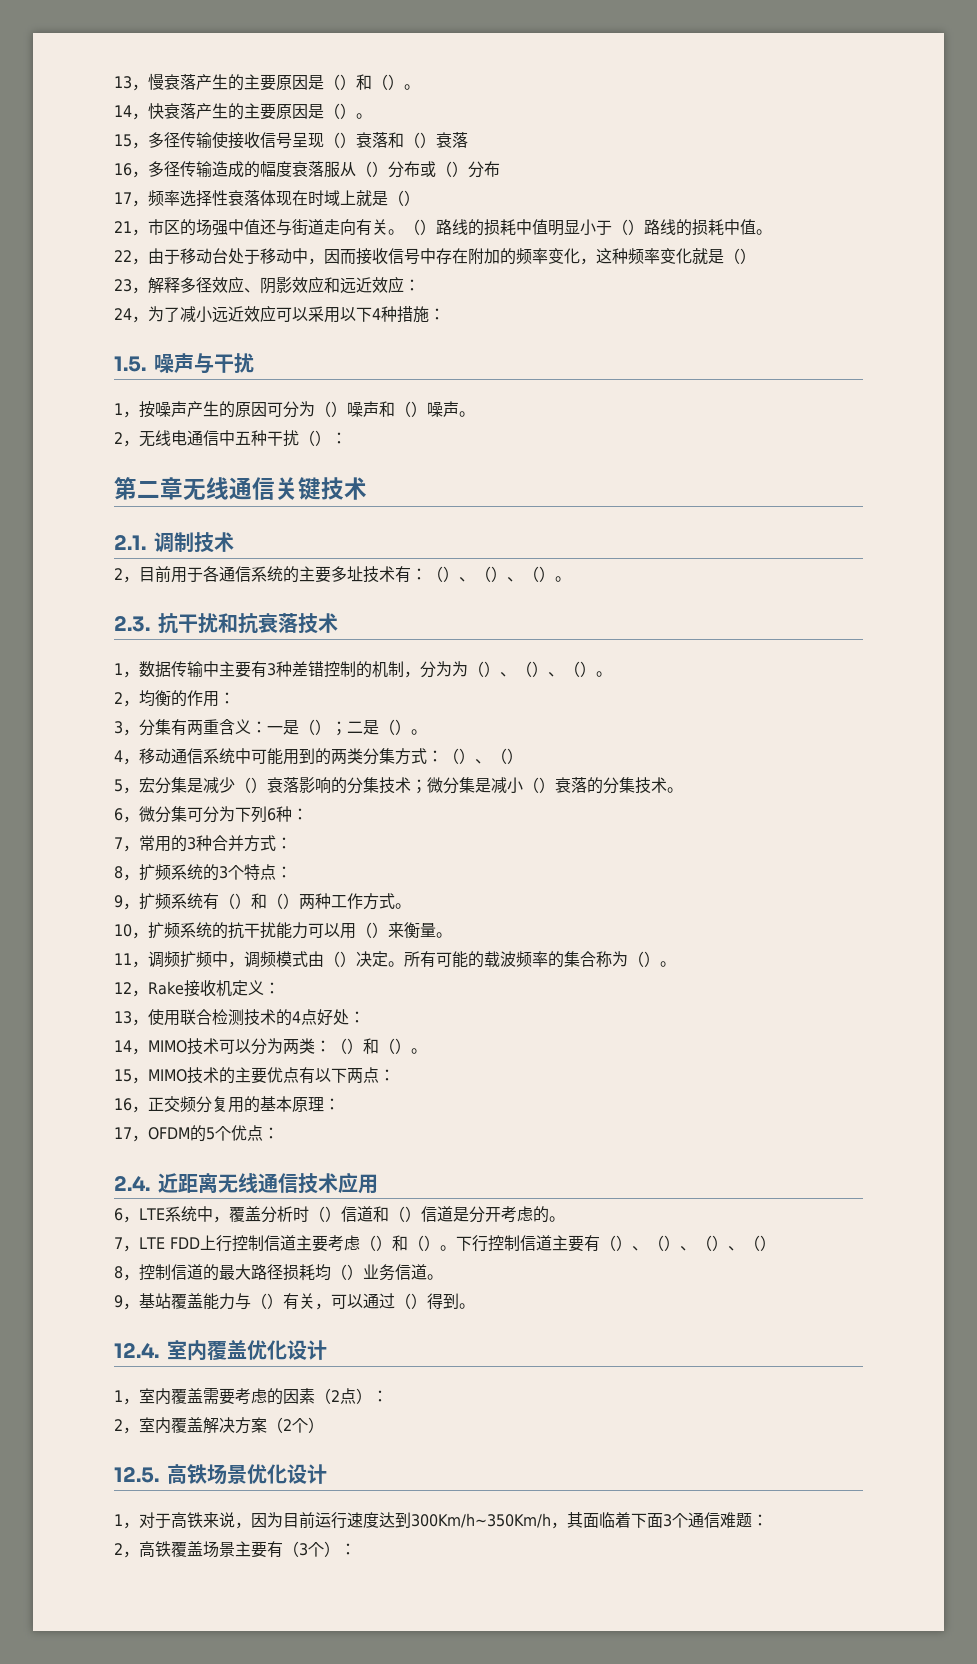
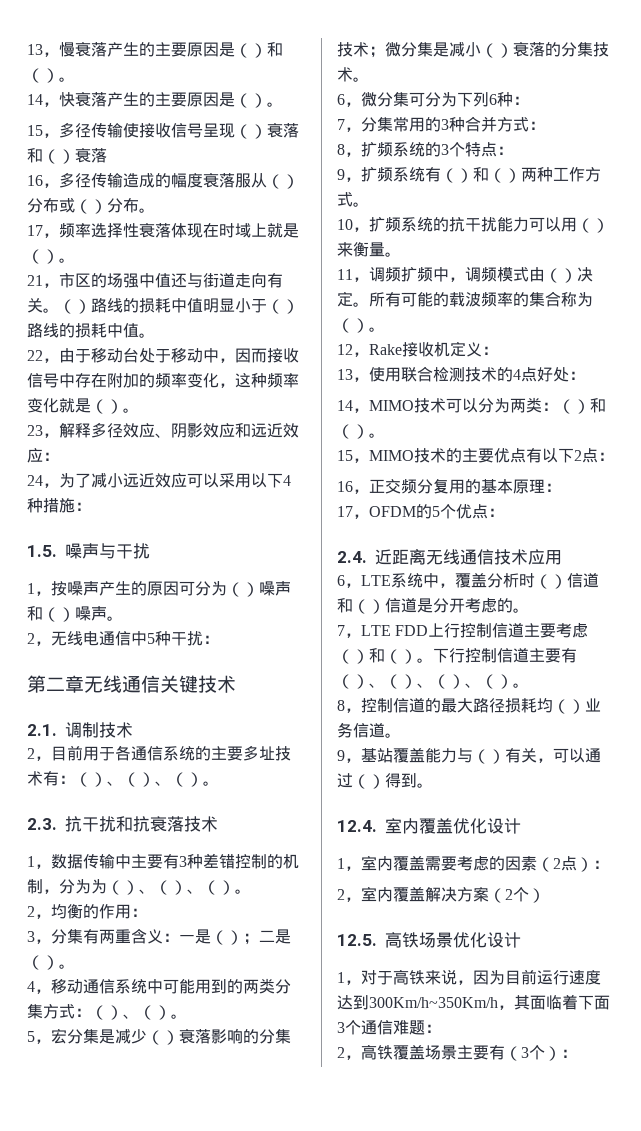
(500, 169) none -> [139,208,155,213] 。
(420, 198) none -> [59,258,75,263] 。
(756, 256) none -> [123,408,139,413] 。
[235,430,331,446] 五种干扰（） -> [147,631,203,646] 5种干扰
(523, 756) none -> [171,1014,187,1019] 。
(139, 848) none -> [361,117,393,132] 分集
[347,1068,363,1083] 两 -> [574,450,582,461] 2
(776, 1243) none -> [513,683,529,688] 。

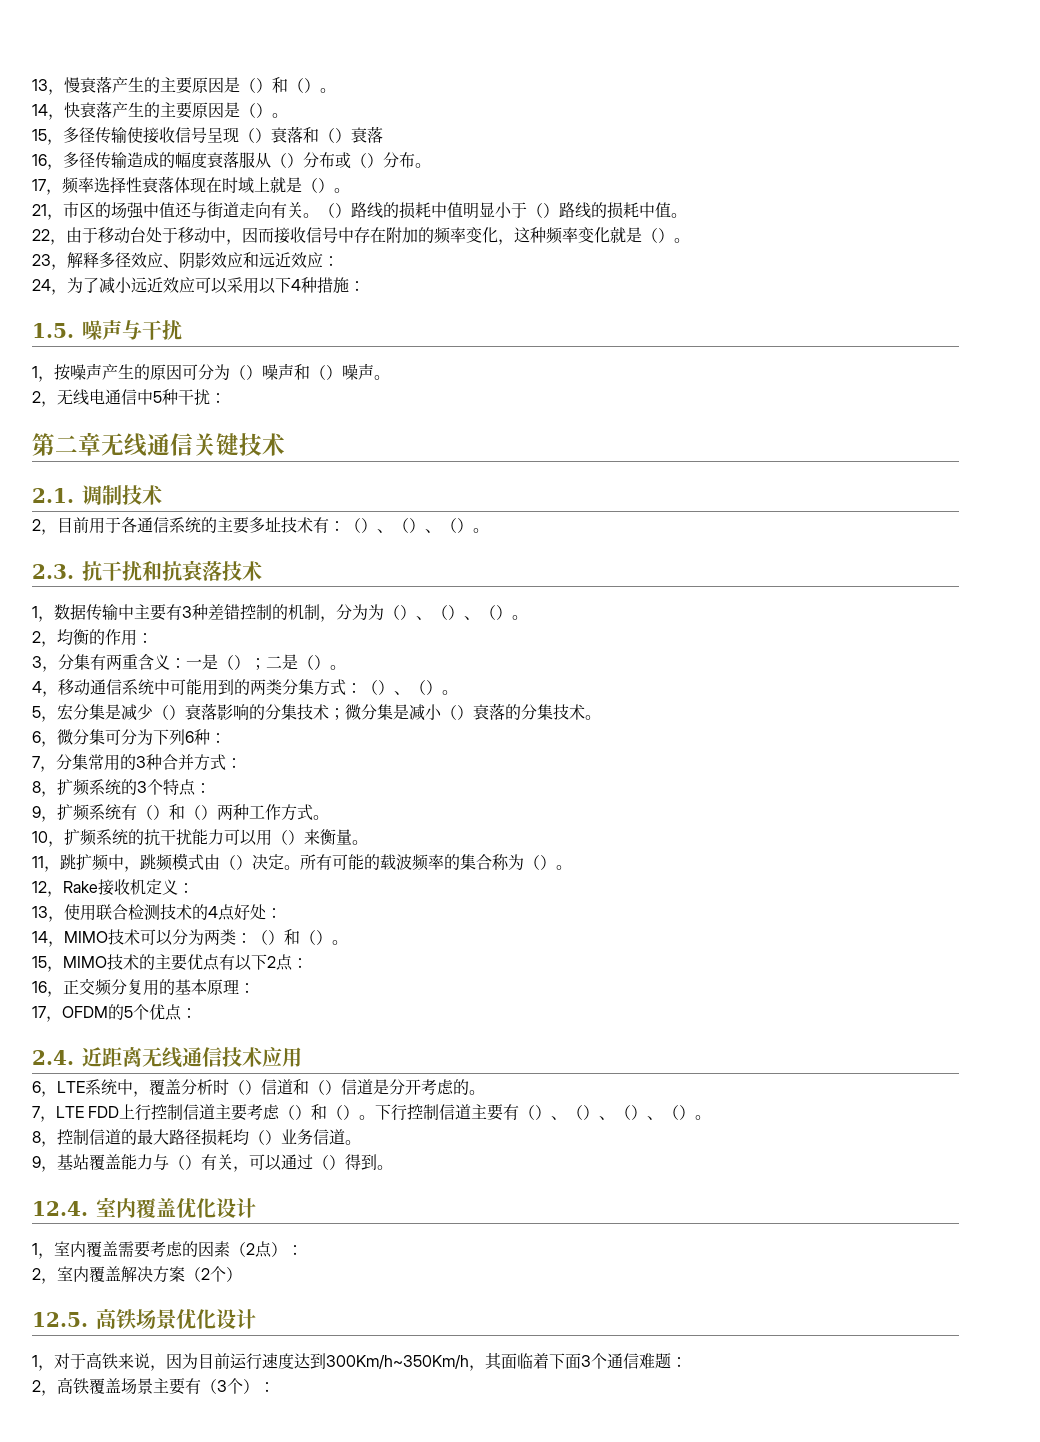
[369,267,401,282] 调频 -> [60,854,76,870] 跳
[465,267,481,282] 调 -> [140,854,156,870] 跳

